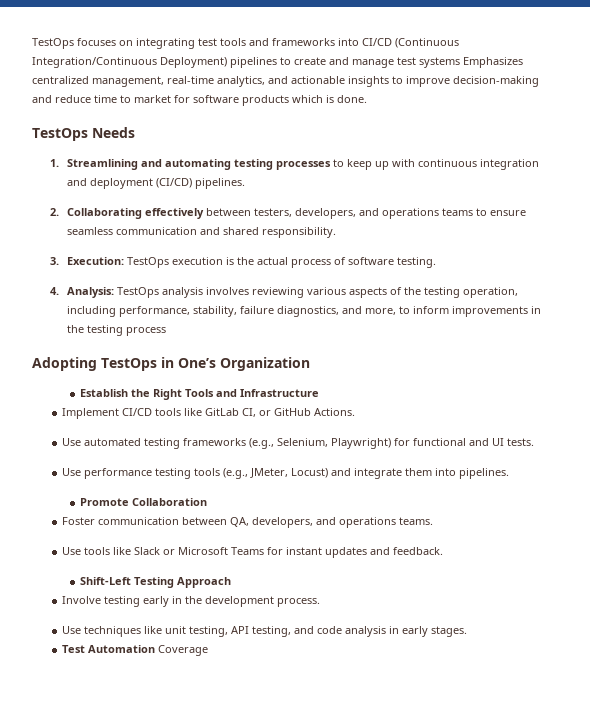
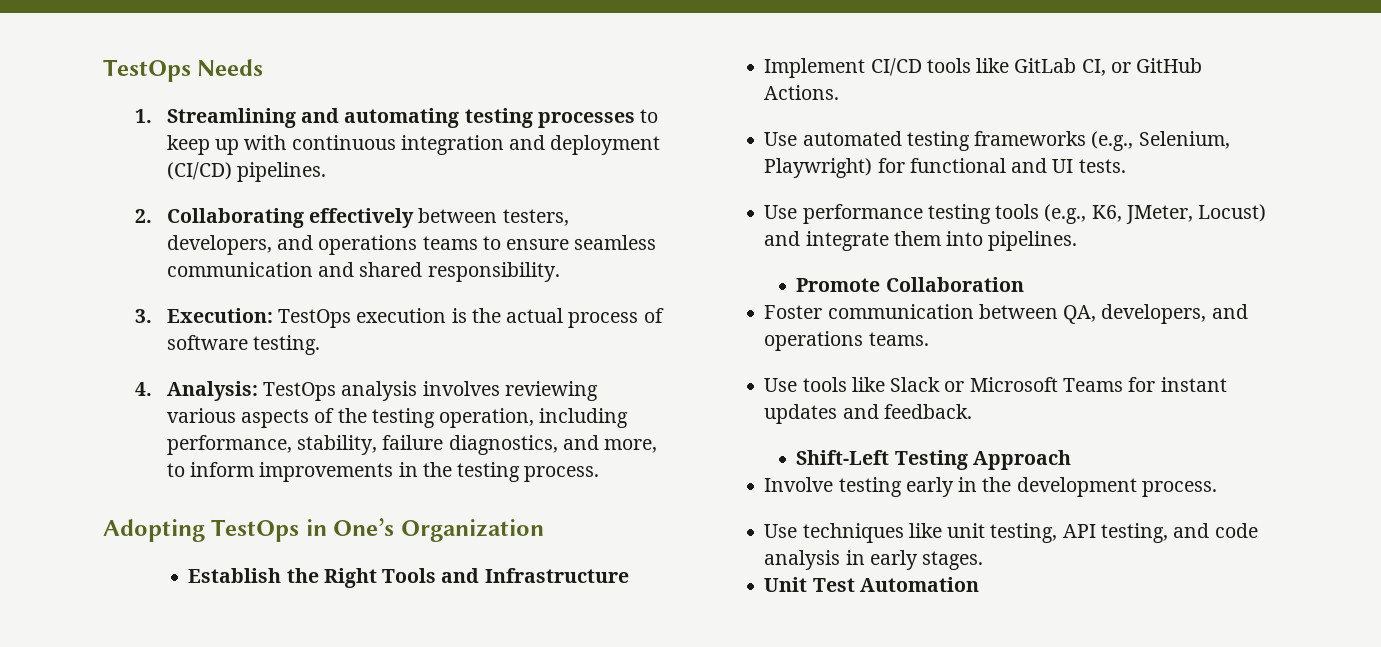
[32,38,459,49] [32,57,523,68] [32,76,539,87] [32,95,367,106] [32,128,88,141] TestOps focuses on integrating test tools and frameworks into CI/CD (Continuous Integration/Continuous Deployment) pipelines to create and manage test systems Emphasizes centralized management, real-time analytics, and actionable insights to improve decision-making and reduce time to market for software products which is done. // TestOps -> [103,59,191,82] TestOps
[126,327,167,336] process -> [524,466,600,482] process.
(248, 473) none -> [1091,205,1122,222] K6,
(467, 631) none -> [764,577,808,592] Unit
[157,645,208,656] Coverage -> (979, 584) none

